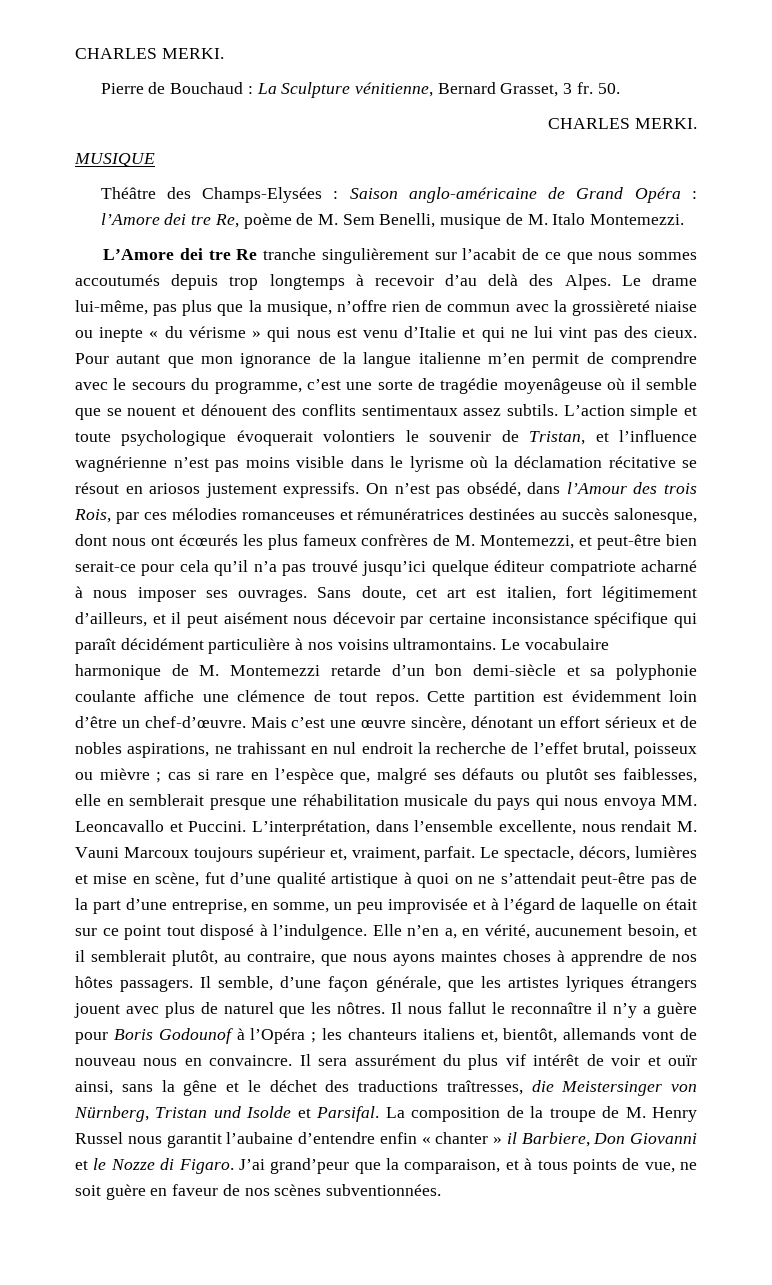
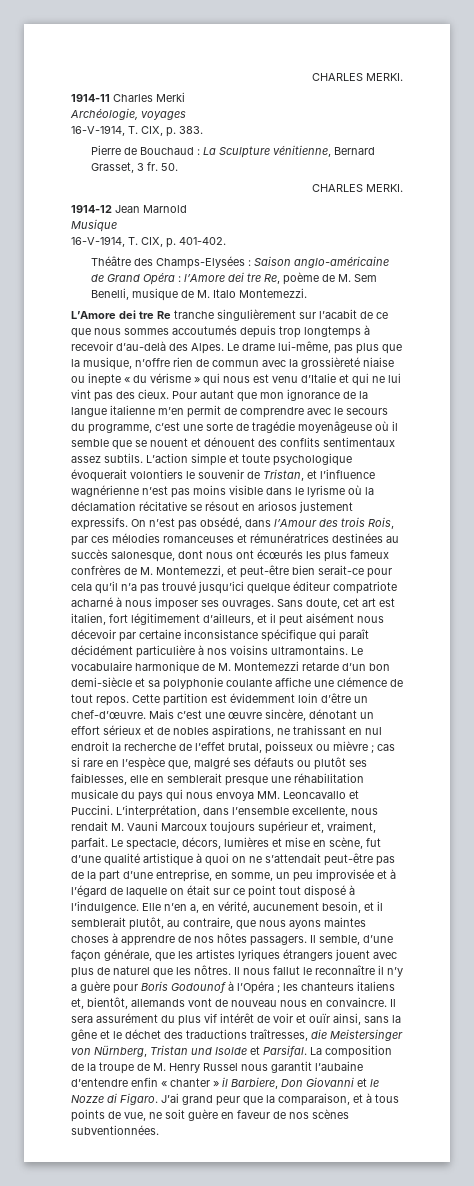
[75,48,224,59] CHARLES MERKI. -> [312,73,403,81] [71,92,185,102] [70,108,186,120] [71,125,203,137] CHARLES MERKI. // 1914-11 Charles Merki // Archéologie, voyages // 16-V-1914, T. CIX, p. 383.
[74,153,155,167] MUSIQUE -> [71,205,187,213] [71,219,117,232] [71,236,226,248] 1914-12 Jean Marnold // Musique // 16-V-1914, T. CIX, p. 401-402.
[445,274,519,286] d’au delà -> [116,341,166,351] d’au-delà
[270,1158,350,1174] grand’peur -> [182,1095,240,1106] grand peur

